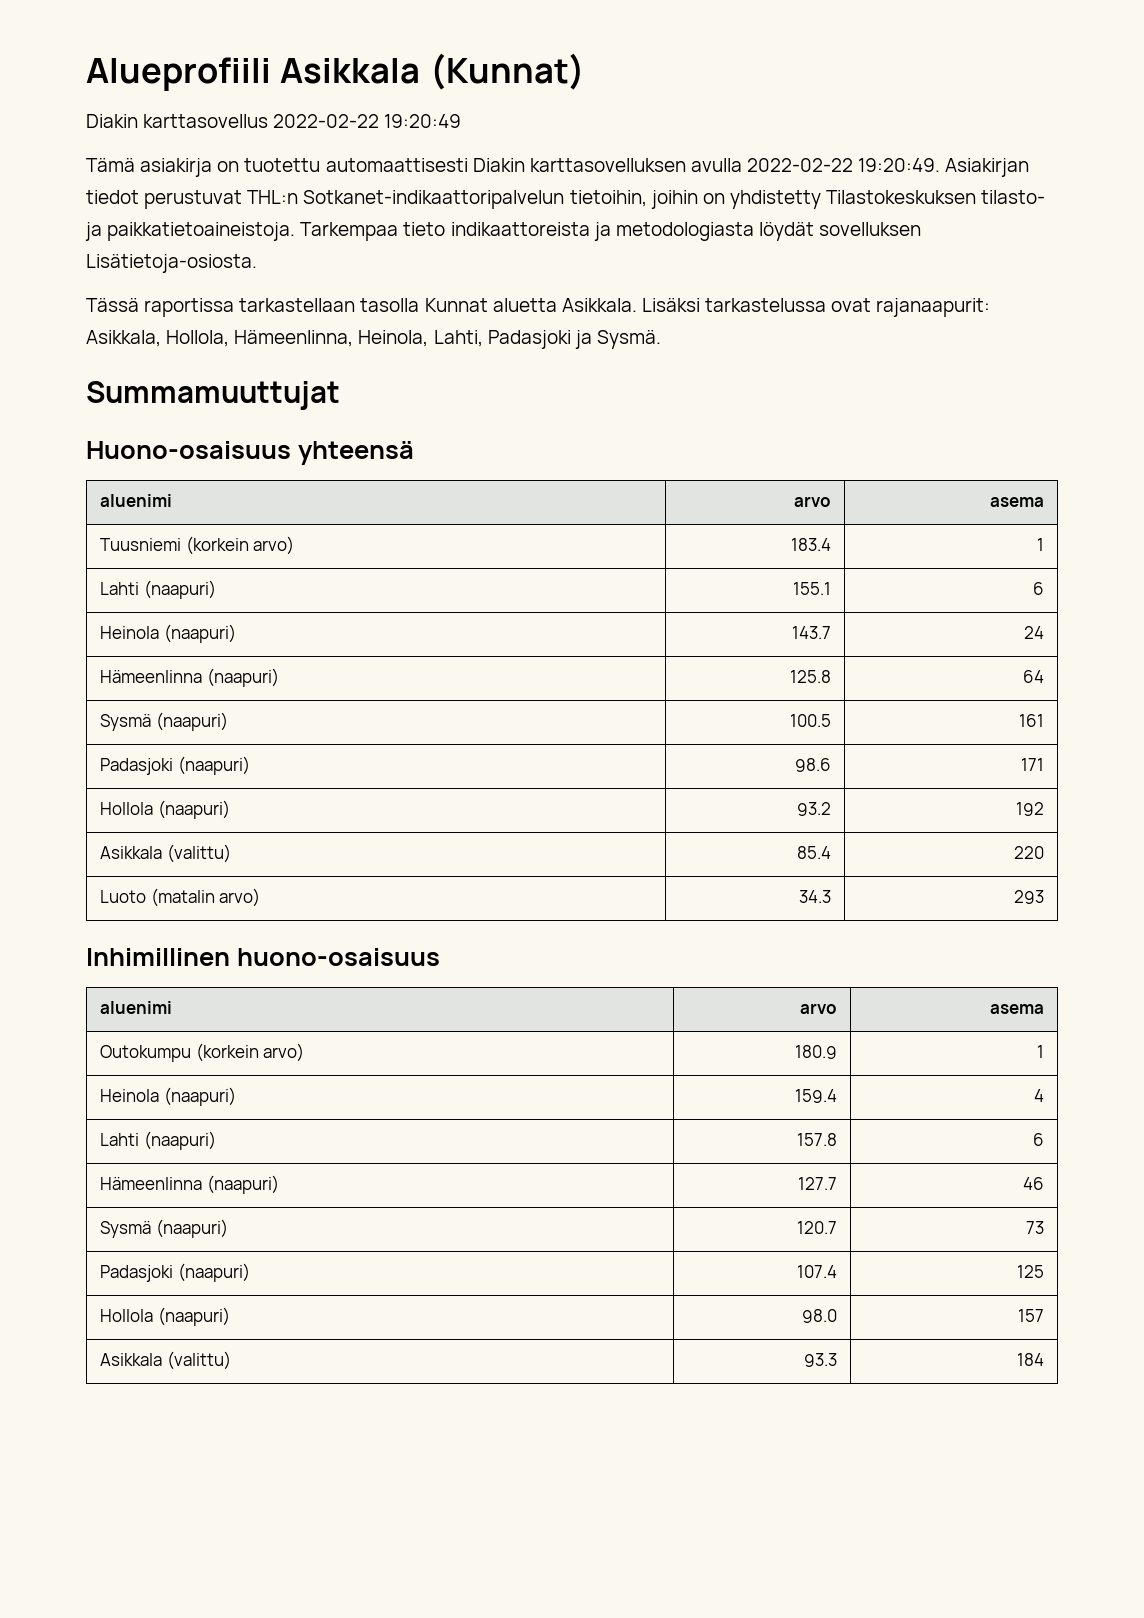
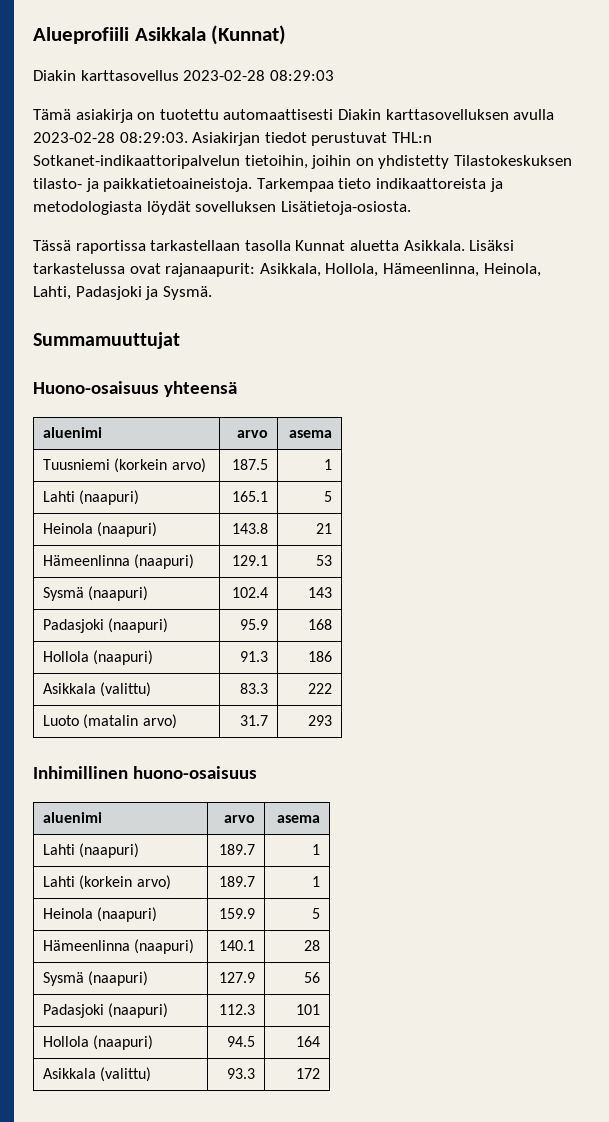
[273,114,462,128] 2022-02-22 19:20:49 -> [183,70,334,81] 2023-02-28 08:29:03
[747,158,941,172] 2022-02-22 19:20:49. -> [33,132,188,143] 2023-02-28 08:29:03.
[791,538,832,551] 183.4 -> [231,459,268,470] 187.5
[793,582,832,595] [1033,582,1045,595] [99,624,236,643] [792,626,832,639] [1024,626,1045,639] [99,668,279,687] [790,670,832,683] [1023,670,1045,683] [99,712,228,731] [790,714,832,727] [1019,714,1045,727] [99,756,250,775] [795,758,832,772] [1021,758,1045,771] [99,800,230,819] [797,802,832,816] [1016,802,1045,816] [99,844,231,863] [797,846,832,859] [1014,846,1045,859] 155.1 | 6 // Heinola (naapuri) | 143.7 | 24 // Hämeenlinna (naapuri) | 125.8 | 64 // Sysmä (naapuri) | 100.5 | 161 // Padasjoki (naapuri) | 98.6 | 171 // Hollola (naapuri) | 93.2 | 192 // Asikkala (valittu) | 85.4 | 220 -> [231,491,268,502] [323,491,332,502] [43,522,158,537] [231,523,268,534] [315,523,332,534] [43,554,195,569] [231,555,268,566] [315,555,332,566] [43,586,149,601] [231,587,268,598] [307,587,332,598] [43,618,169,633] [239,619,268,630] [307,619,332,630] [43,650,154,665] [239,651,268,662] [307,651,332,662] [43,682,152,697] [239,683,268,694] [307,683,332,694] 165.1 | 5 // Heinola (naapuri) | 143.8 | 21 // Hämeenlinna (naapuri) | 129.1 | 53 // Sysmä (naapuri) | 102.4 | 143 // Padasjoki (naapuri) | 95.9 | 168 // Hollola (naapuri) | 91.3 | 186 // Asikkala (valittu) | 83.3 | 222
[799,890,832,903] 34.3 -> [239,715,268,726] 31.7
[99,1043,305,1062] [795,1045,838,1059] Outokumpu (korkein arvo) | 180.9 -> [43,843,140,858] [218,844,255,855] [311,844,320,855] [43,875,171,890] [218,876,255,887] Lahti (naapuri) | 189.7 | 1 // Lahti (korkein arvo) | 189.7
[795,1089,838,1103] [1034,1089,1045,1102] [99,1131,216,1150] [797,1133,838,1146] [1033,1133,1045,1146] [99,1175,279,1194] [798,1177,838,1190] [1023,1177,1045,1190] [99,1219,228,1238] [797,1221,838,1234] [1026,1221,1045,1234] [99,1263,250,1282] [797,1265,838,1278] [1017,1265,1045,1278] [99,1307,230,1326] [802,1309,838,1323] [1018,1309,1045,1322] 159.4 | 4 // Lahti (naapuri) | 157.8 | 6 // Hämeenlinna (naapuri) | 127.7 | 46 // Sysmä (naapuri) | 120.7 | 73 // Padasjoki (naapuri) | 107.4 | 125 // Hollola (naapuri) | 98.0 | 157 -> [218,908,255,919] [311,908,320,919] [43,939,195,954] [218,940,255,951] [303,940,320,951] [43,971,149,986] [218,972,255,983] [303,972,320,983] [43,1003,169,1018] [218,1004,255,1015] [295,1004,320,1015] [43,1035,154,1050] [226,1036,255,1047] [295,1036,320,1047] 159.9 | 5 // Hämeenlinna (naapuri) | 140.1 | 28 // Sysmä (naapuri) | 127.9 | 56 // Padasjoki (naapuri) | 112.3 | 101 // Hollola (naapuri) | 94.5 | 164
[1017,1353,1045,1366] 184 -> [295,1068,320,1079] 172

